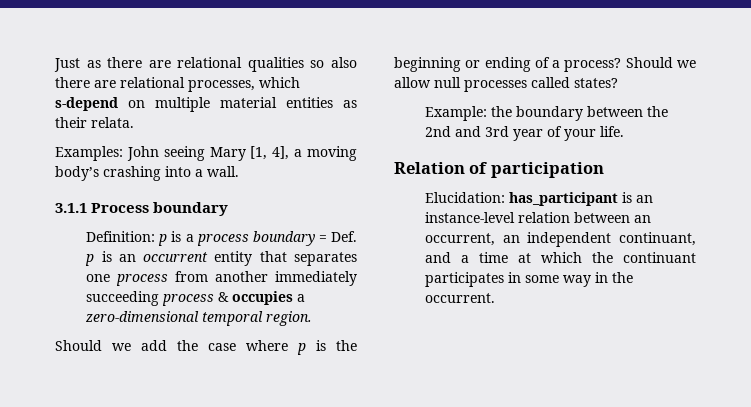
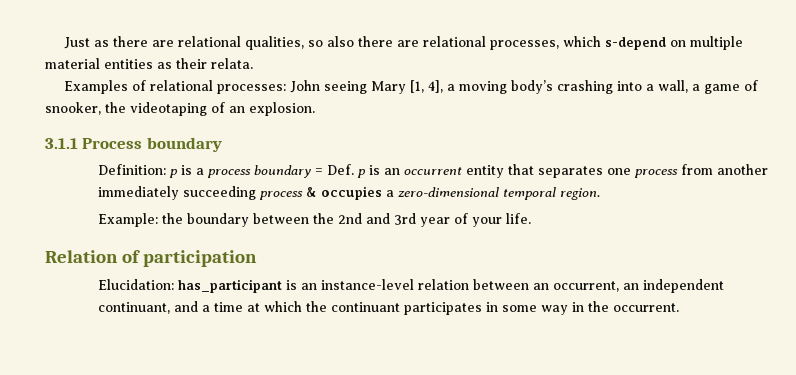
[247,57,304,72] qualities -> [244,36,304,50] qualities,
[55,146,123,161] Examples: -> [63,80,286,94] Examples of relational processes:
[207,166,239,177] wall. -> [657,80,758,94] [45,102,315,116] wall, a game of snooker, the videotaping of an explosion.
[55,340,357,355] [394,57,696,72] [394,77,618,92] // Should we add the case where p is the beginning or ending of a process? Should we allow null processes called states? -> (600, 194) none

